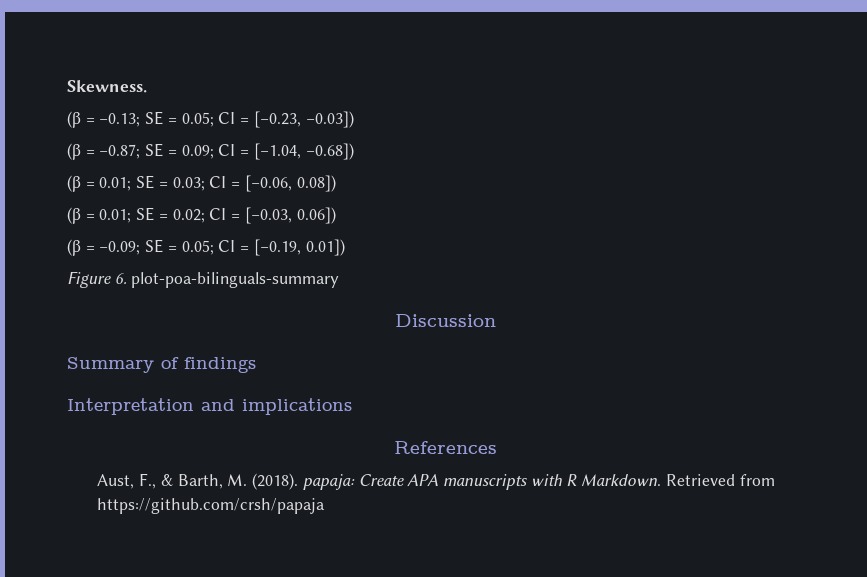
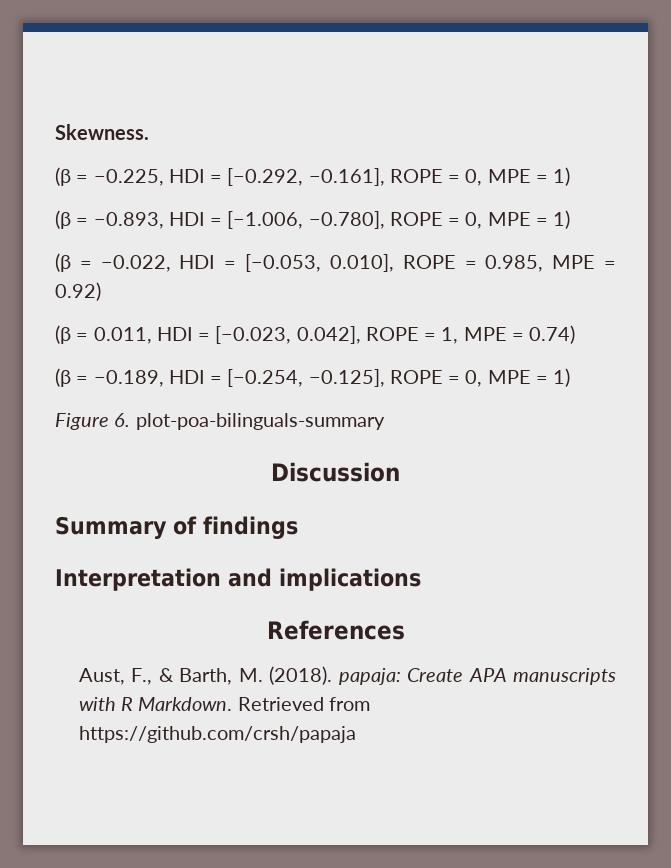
[99,111,354,128] [67,143,354,160] [67,175,336,192] [67,207,336,224] [67,239,345,256] −0.13; SE = 0.05; CI = [−0.23, −0.03]) // (β = −0.87; SE = 0.09; CI = [−1.04, −0.68]) // (β = 0.01; SE = 0.03; CI = [−0.06, 0.08]) // (β = 0.01; SE = 0.02; CI = [−0.03, 0.06]) // (β = −0.09; SE = 0.05; CI = [−0.19, 0.01]) -> [93,167,571,186] [55,210,571,229] [55,253,617,272] [55,282,101,301] [55,325,576,344] [55,368,571,387] −0.225, HDI = [−0.292, −0.161], ROPE = 0, MPE = 1) // (β = −0.893, HDI = [−1.006, −0.780], ROPE = 0, MPE = 1) // (β = −0.022, HDI = [−0.053, 0.010], ROPE = 0.985, MPE = 0.92) // (β = 0.011, HDI = [−0.023, 0.042], ROPE = 1, MPE = 0.74) // (β = −0.189, HDI = [−0.254, −0.125], ROPE = 0, MPE = 1)

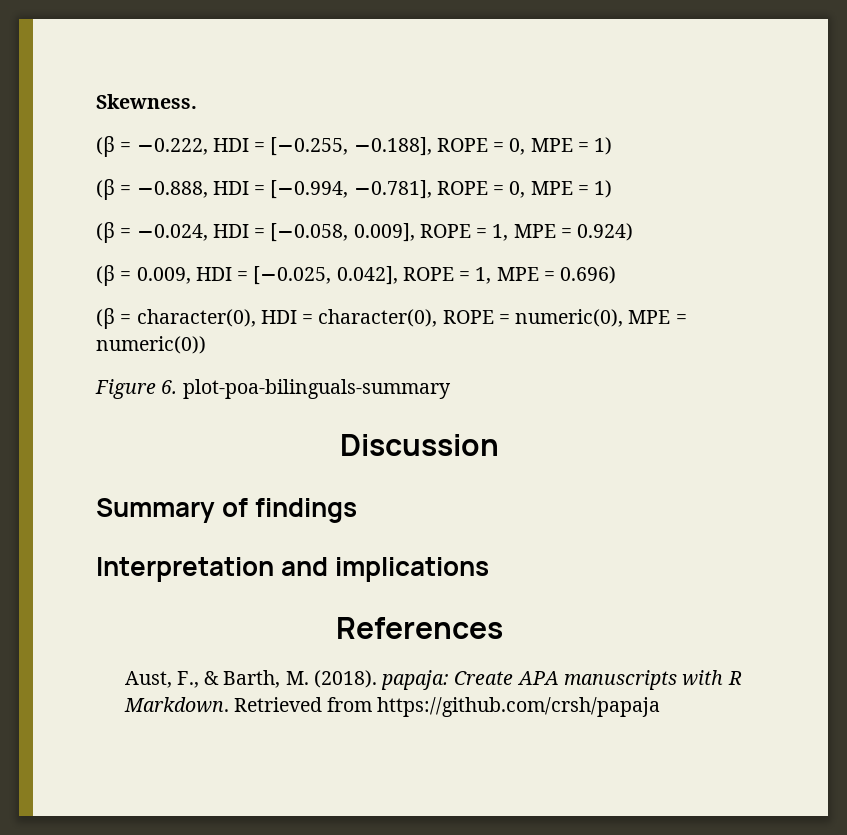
[93,167,571,186] [55,210,571,229] [55,253,617,272] [55,282,101,301] [55,325,292,344] −0.225, HDI = [−0.292, −0.161], ROPE = 0, MPE = 1) // (β = −0.893, HDI = [−1.006, −0.780], ROPE = 0, MPE = 1) // (β = −0.022, HDI = [−0.053, 0.010], ROPE = 0.985, MPE = 0.92) // (β = 0.011, HDI = [−0.023, -> [136,137,613,156] [96,179,613,200] [96,222,634,243] [96,265,332,286] −0.222, HDI = [−0.255, −0.188], ROPE = 0, MPE = 1) // (β = −0.888, HDI = [−0.994, −0.781], ROPE = 0, MPE = 1) // (β = −0.024, HDI = [−0.058, 0.009], ROPE = 1, MPE = 0.924) // (β = 0.009, HDI = [−0.025,
[529,325,576,344] [55,368,571,387] 0.74) // (β = −0.189, HDI = [−0.254, −0.125], ROPE = 0, MPE = 1) -> [560,266,617,284] [96,308,687,329] [96,336,206,354] 0.696) // (β = character(0), HDI = character(0), ROPE = numeric(0), MPE = numeric(0))

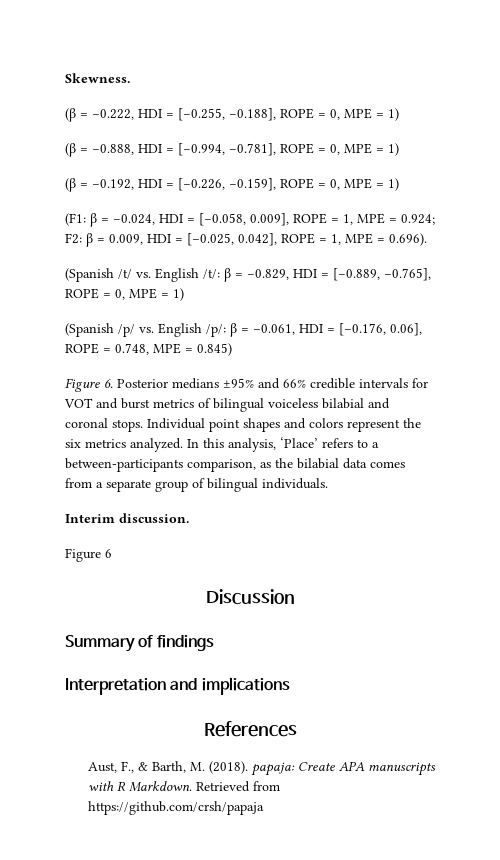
(132, 233) none -> [92,178,399,191] [65,213,109,227] −0.192, HDI = [−0.226, −0.159], ROPE = 0, MPE = 1) // (F1: β =
[577,223,634,241] [96,265,115,286] 0.924) // (β -> [401,214,435,225] [65,233,93,247] 0.924; F2: β
[560,266,617,284] [96,308,687,329] [96,336,206,354] [95,379,451,399] 0.696) // (β = character(0), HDI = character(0), ROPE = numeric(0), MPE = numeric(0)) // Figure 6. plot-poa-bilinguals-summary -> [389,233,427,246] [65,268,431,282] [65,288,184,301] [65,323,422,337] [65,343,232,356] [65,378,428,392] [64,398,390,412] [65,418,421,432] [65,437,379,452] [65,458,405,472] [65,478,328,492] [65,513,189,523] [65,548,112,562] 0.696). // (Spanish /t/ vs. English /t/: β = −0.829, HDI = [−0.889, −0.765], ROPE = 0, MPE = 1) // (Spanish /p/ vs. English /p/: β = −0.061, HDI = [−0.176, 0.06], ROPE = 0.748, MPE = 0.845) // Figure 6. Posterior medians ±95% and 66% credible intervals for VOT and burst metrics of bilingual voiceless bilabial and coronal stops. Individual point shapes and colors represent the six metrics analyzed. In this analysis, ‘Place’ refers to a between-participants comparison, as the bilabial data comes from a separate group of bilingual individuals. // Interim discussion. // Figure 6

